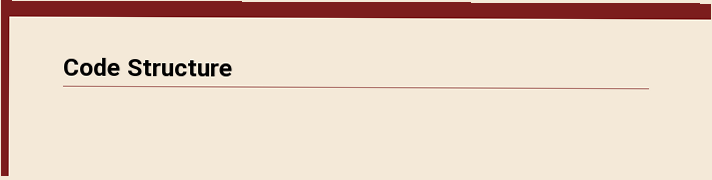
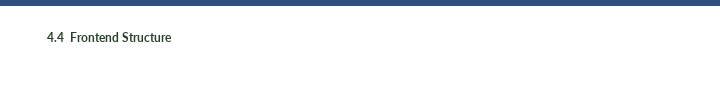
[63,57,121,76] Code -> [47,32,119,42] 4.4 Frontend

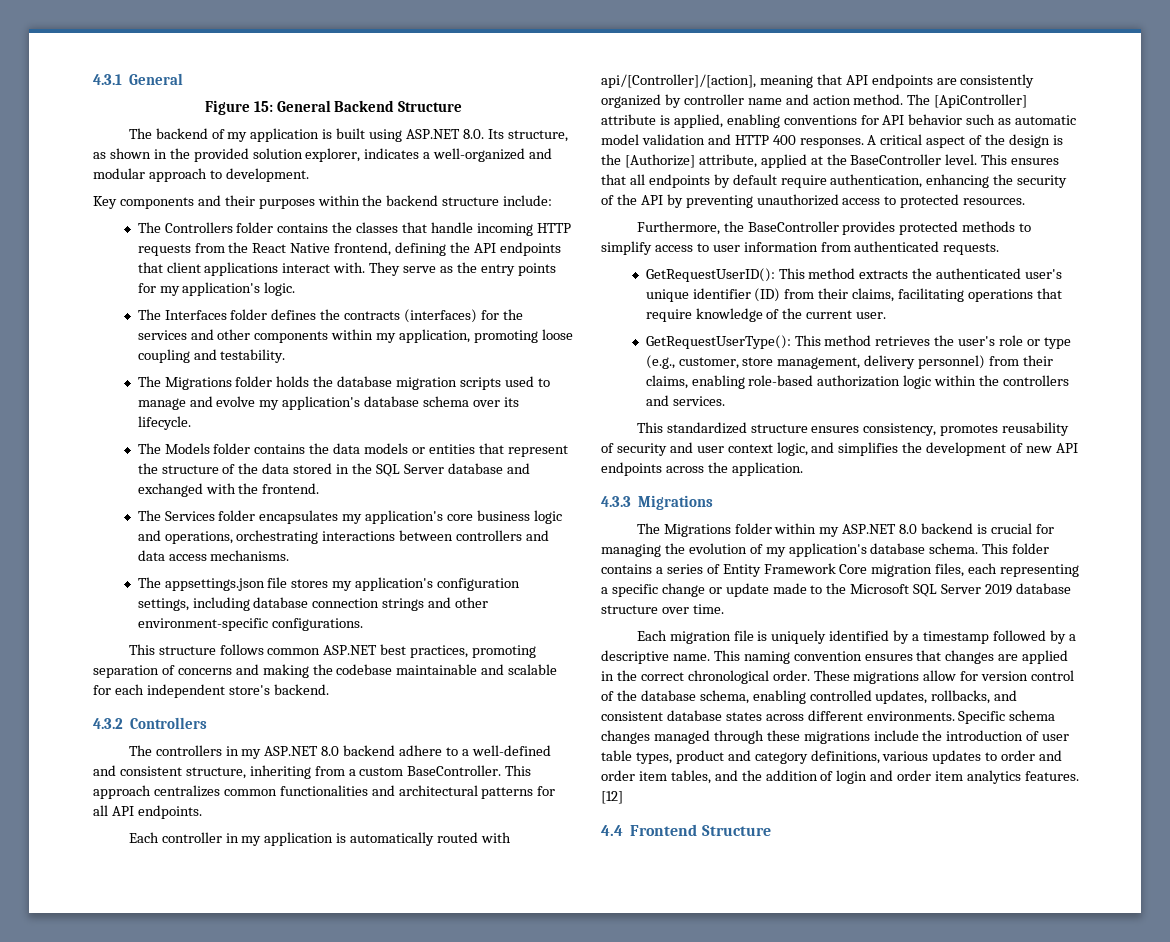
(47, 37) none -> [93,73,184,85] [204,100,463,115] [128,128,568,142] [93,148,553,162] [93,168,309,182] [93,195,553,209] [137,222,571,236] [137,242,561,256] [137,262,556,276] [137,282,296,296] [137,309,523,323] [137,329,573,343] [137,349,286,363] [137,376,550,390] [137,396,519,410] [137,416,191,430] [137,443,568,457] [137,463,530,477] [137,483,320,497] [137,510,562,524] [137,530,550,544] [137,550,290,561] [137,577,521,591] [137,597,489,611] [137,618,363,631] [128,644,537,658] [93,664,558,678] [93,684,329,698] [93,717,208,729] [128,745,551,759] [93,765,532,779] [93,785,556,799] [93,805,202,819] [128,832,512,846] [601,74,1035,88] [601,94,1028,108] [601,114,1077,128] [601,134,1063,148] [601,154,1060,168] [601,174,1068,188] [601,194,1026,208] [636,221,1032,235] [601,241,1000,255] [645,268,1063,282] [645,288,1062,302] [645,308,887,322] [645,335,1071,349] [645,355,1054,369] [645,375,1070,389] [645,395,725,406] [636,422,1070,436] [601,442,1078,456] [601,462,803,476] [601,495,714,510] [636,523,1054,537] [601,543,1050,557] [601,563,1080,577] [601,583,1071,597] [601,604,724,614] [636,630,1076,644] [601,650,1069,664] [601,670,1075,684] [601,690,1018,704] [601,710,1056,724] [601,730,1070,744] [601,750,1063,764] [601,770,1079,784] [601,791,623,804] 4.3.1 General // Figure 15: General Backend Structure // The backend of my application is built using ASP.NET 8.0. Its structure, as shown in the provided solution explorer, indicates a well-organized and modular approach to development. // Key components and their purposes within the backend structure include: // The Controllers folder contains the classes that handle incoming HTTP requests from the React Native frontend, defining the API endpoints that client applications interact with. They serve as the entry points for my application's logic. // The Interfaces folder defines the contracts (interfaces) for the services and other components within my application, promoting loose coupling and testability. // The Migrations folder holds the database migration scripts used to manage and evolve my application's database schema over its lifecycle. // The Models folder contains the data models or entities that represent the structure of the data stored in the SQL Server database and exchanged with the frontend. // The Services folder encapsulates my application's core business logic and operations, orchestrating interactions between controllers and data access mechanisms. // The appsettings.json file stores my application's configuration settings, including database connection strings and other environment-specific configurations. // This structure follows common ASP.NET best practices, promoting separation of concerns and making the codebase maintainable and scalable for each independent store's backend. // 4.3.2 Controllers // The controllers in my ASP.NET 8.0 backend adhere to a well-defined and consistent structure, inheriting from a custom BaseController. This approach centralizes common functionalities and architectural patterns for all API endpoints. // Each controller in my application is automatically routed with api/[Controller]/[action], meaning that API endpoints are consistently organized by controller name and action method. The [ApiController] attribute is applied, enabling conventions for API behavior such as automatic model validation and HTTP 400 responses. A critical aspect of the design is the [Authorize] attribute, applied at the BaseController level. This ensures that all endpoints by default require authentication, enhancing the security of the API by preventing unauthorized access to protected resources. // Furthermore, the BaseController provides protected methods to simplify access to user information from authenticated requests. // GetRequestUserID(): This method extracts the authenticated user's unique identifier (ID) from their claims, facilitating operations that require knowledge of the current user. // GetRequestUserType(): This method retrieves the user's role or type (e.g., customer, store management, delivery personnel) from their claims, enabling role-based authorization logic within the controllers and services. // This standardized structure ensures consistency, promotes reusability of security and user context logic, and simplifies the development of new API endpoints across the application. // 4.3.3 Migrations // The Migrations folder within my ASP.NET 8.0 backend is crucial for managing the evolution of my application's database schema. This folder contains a series of Entity Framework Core migration files, each representing a specific change or update made to the Microsoft SQL Server 2019 database structure over time. // Each migration file is uniquely identified by a timestamp followed by a descriptive name. This naming convention ensures that changes are applied in the correct chronological order. These migrations allow for version control of the database schema, enabling controlled updates, rollbacks, and consistent database states across different environments. Specific schema changes managed through these migrations include the introduction of user table types, product and category definitions, various updates to order and order item tables, and the addition of login and order item analytics features. [12] //

